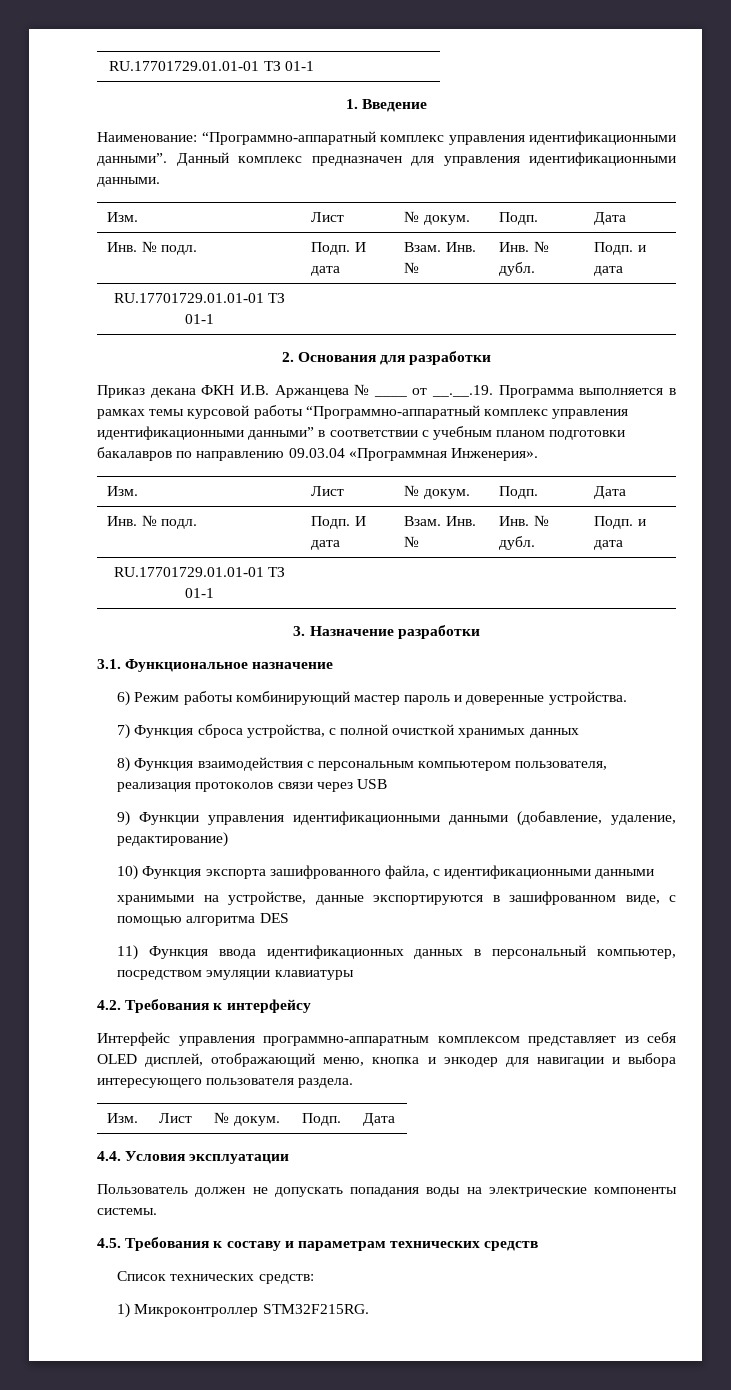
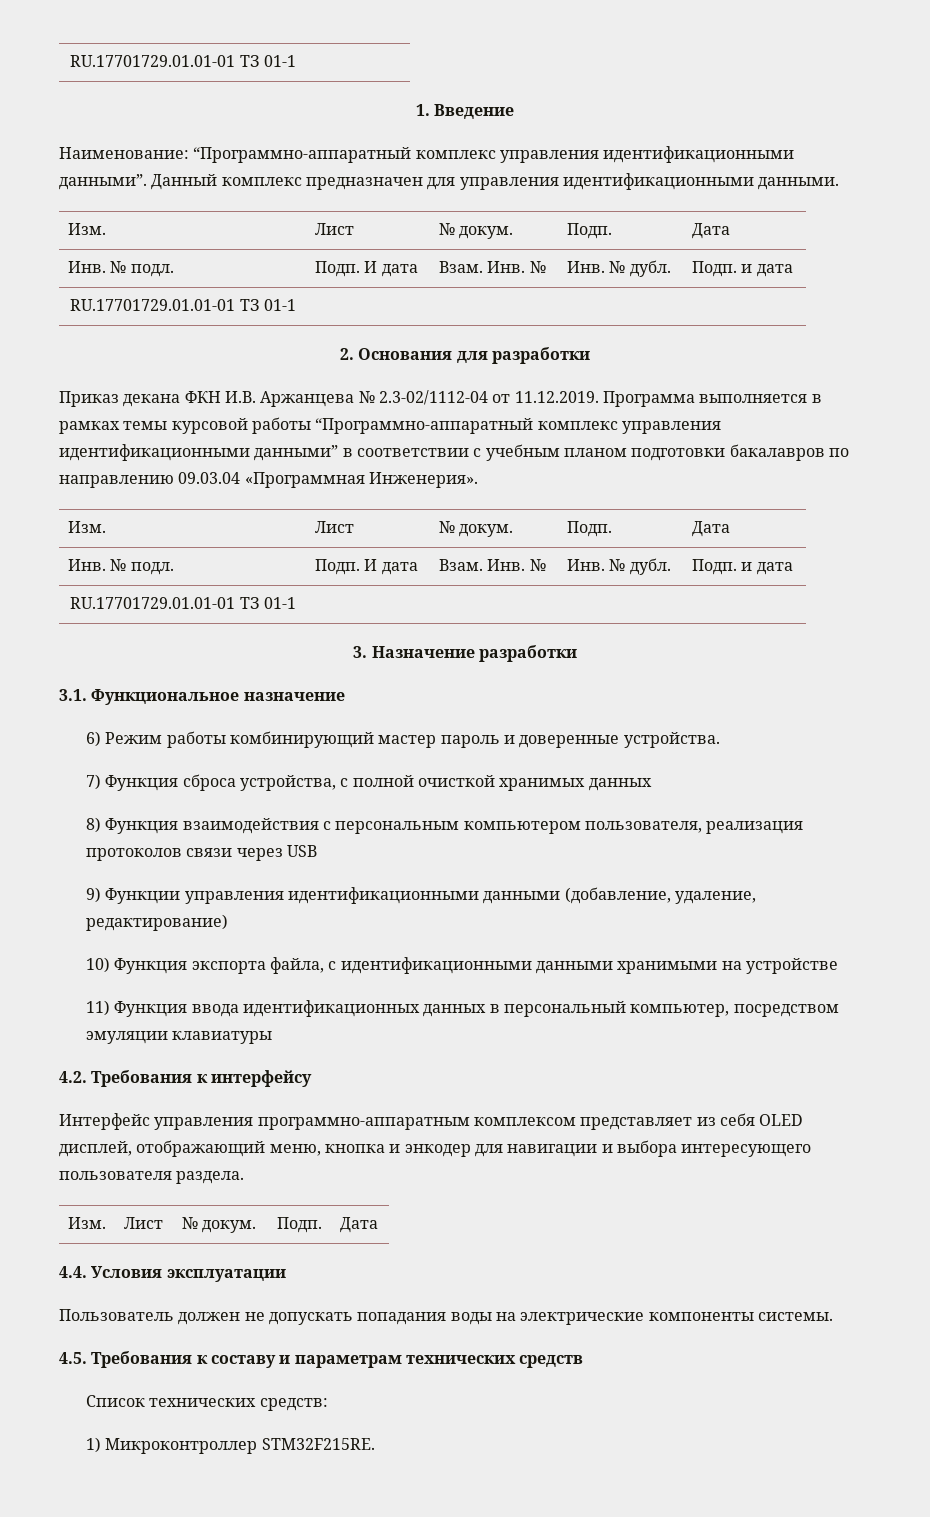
[373,395,407,397] [412,385,494,397] ____ от __.__.19. -> [378,390,599,405] 2.3-02/1112-04 от 11.12.2019.
[269,865,381,879] зашифрованного -> (266, 967) none
(655, 874) // -> (614, 967) none
[228,891,676,905] [117,913,289,926] устройстве, данные экспортируются в зашифрованном виде, с помощью алгоритма DES -> [746,958,839,974] устройстве
[262,1304,369,1314] STM32F215RG. -> [261,1438,375,1450] STM32F215RE.

